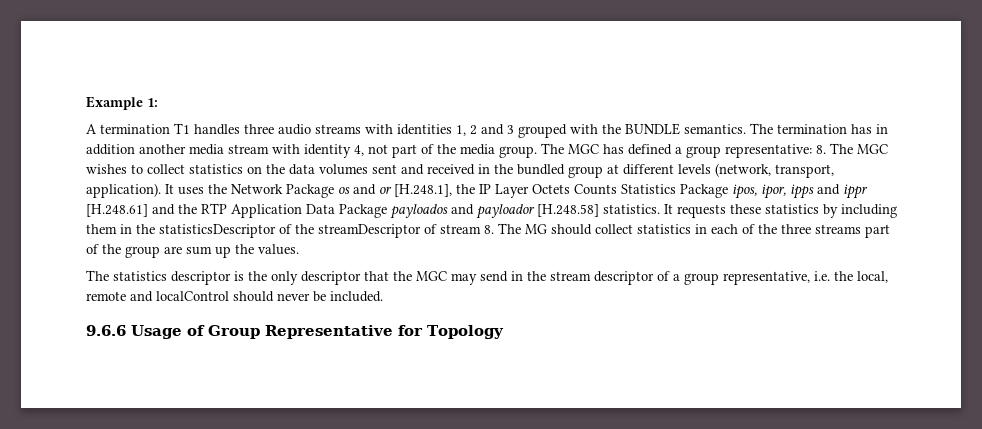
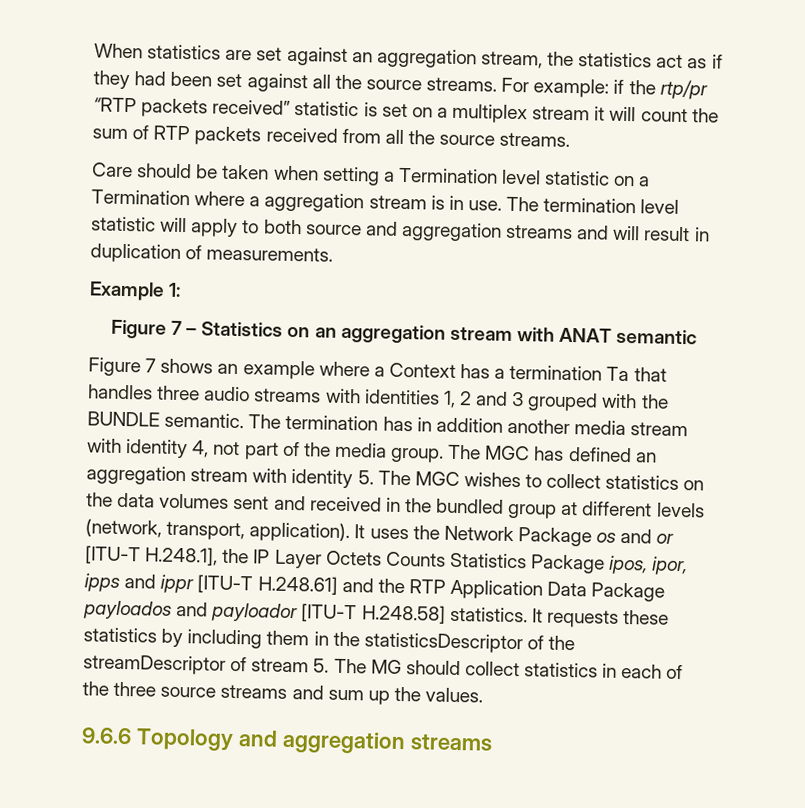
[86,96,158,110] [86,123,190,134] Example 1: // A termination T1 -> [94,43,723,69] [93,70,708,100] [93,97,719,124] [92,125,571,147] [92,162,651,187] [91,189,680,214] [91,216,710,242] [90,243,334,263] [89,281,182,301] [110,319,698,345] [88,357,667,382] When statistics are set against an aggregation stream, the statistics act as if they had been set against all the source streams. For example: if the rtp/pr “RTP packets received” statistic is set on a multiplex stream it will count the sum of RTP packets received from all the source streams. // Care should be taken when setting a Termination level statistic on a Termination where a aggregation stream is in use. The termination level statistic will apply to both source and aggregation streams and will result in duplication of measurements. // Example 1: // Figure 7 – Statistics on an aggregation stream with ANAT semantic // Figure 7 shows an example where a Context has a termination Ta that
[684,124,746,134] semantics. -> [164,412,245,429] semantic.
[675,144,826,158] a group representative: 8. -> [634,452,657,463] [86,465,374,489] an aggregation stream with identity 5.
[394,184,452,197] [H.248.1], -> [85,545,219,566] [ITU-T H.248.1],
[86,204,148,217] [H.248.61] -> [197,574,338,595] [ITU-T H.248.61]
[537,204,599,217] [H.248.58] -> [301,603,446,624] [ITU-T H.248.58]
[484,225,494,234] 8. -> [313,658,330,673] 5.
[815,224,890,238] [86,244,299,258] [86,270,888,285] [86,291,383,302] [86,325,504,339] streams part of the group are sum up the values. // The statistics descriptor is the only descriptor that the MGC may send in the stream descriptor of a group representative, i.e. the local, remote and localControl should never be included. // 9.6.6 Usage of Group Representative for Topology -> [160,684,484,705] [81,727,493,755] source streams and sum up the values. // 9.6.6 Topology and aggregation streams

